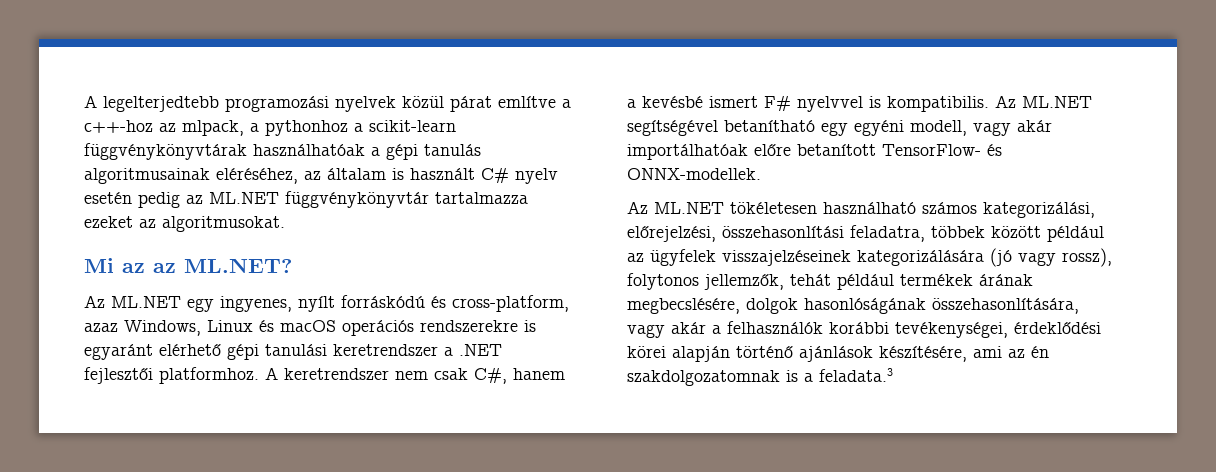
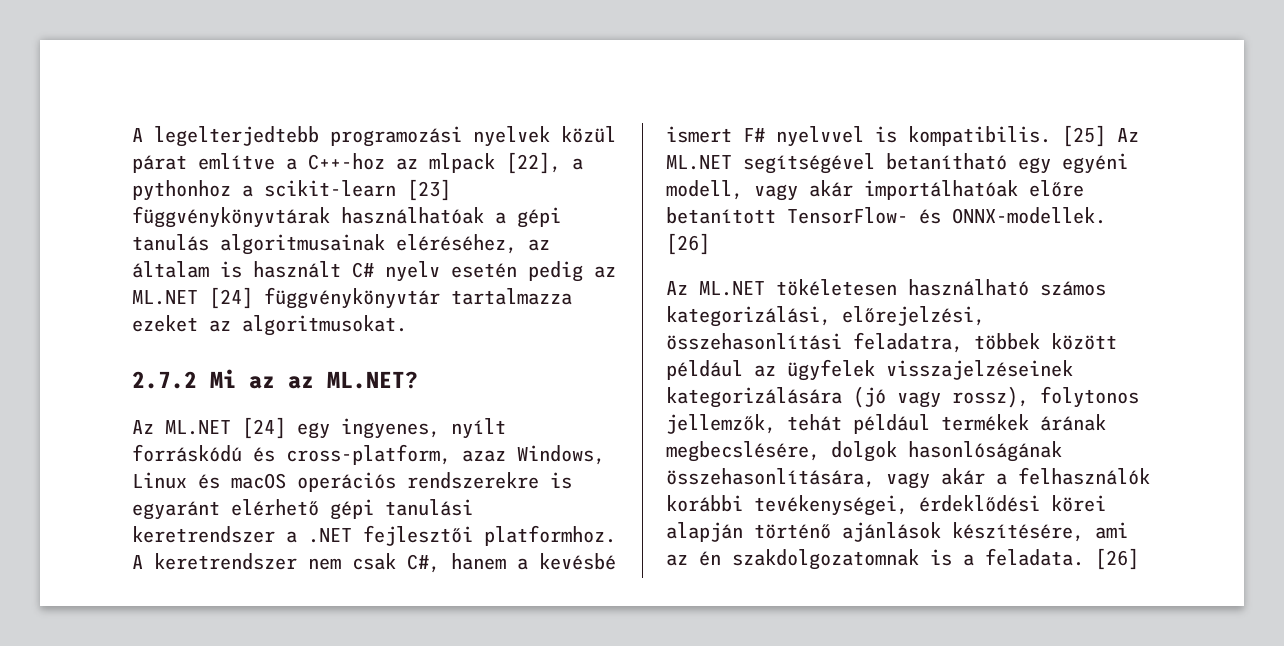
[84,120,244,136] c++-hoz az mlpack, -> [308,152,561,174] C++-hoz az mlpack [22],
(456, 126) none -> [407,179,451,201] [23]
(279, 198) none -> [209,287,253,309] [24]
(285, 224) none -> [132,371,197,389] 2.7.2
(181, 302) none -> [242,417,286,439] [24]
(989, 104) none -> [1062,125,1106,147] [25]
(761, 174) none -> [666,233,710,255] [26]
[819,368,893,382] feladata.3 -> [985,548,1139,570] feladata. [26]

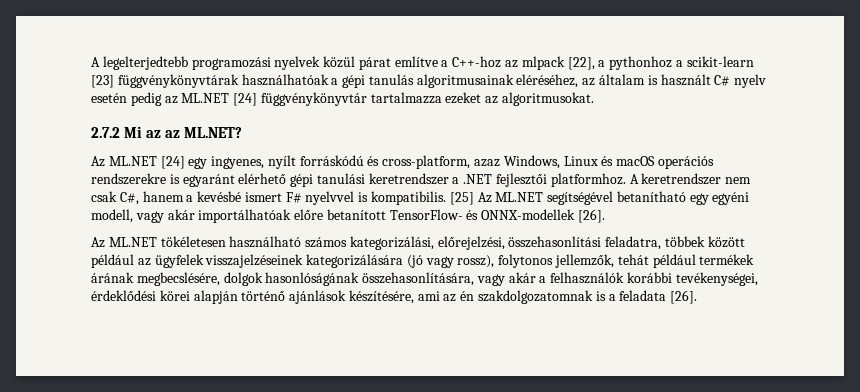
[952,207,1106,224] [666,233,710,255] ONNX-modellek. [26] -> [481,209,606,223] ONNX-modellek [26].
[985,548,1139,570] feladata. [26] -> [619,290,698,304] feladata [26].

